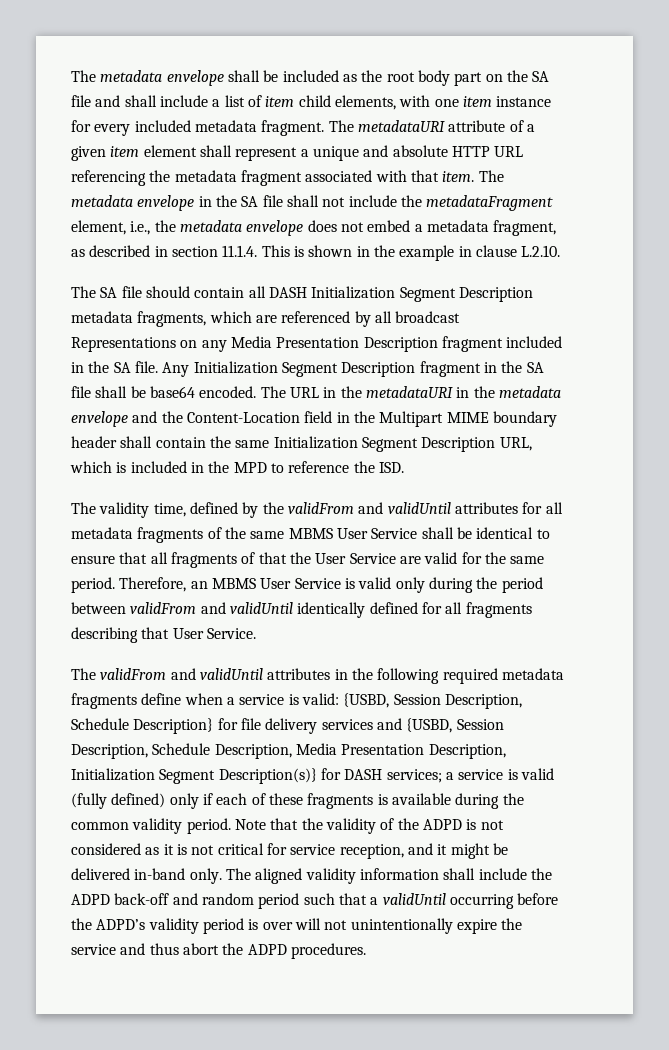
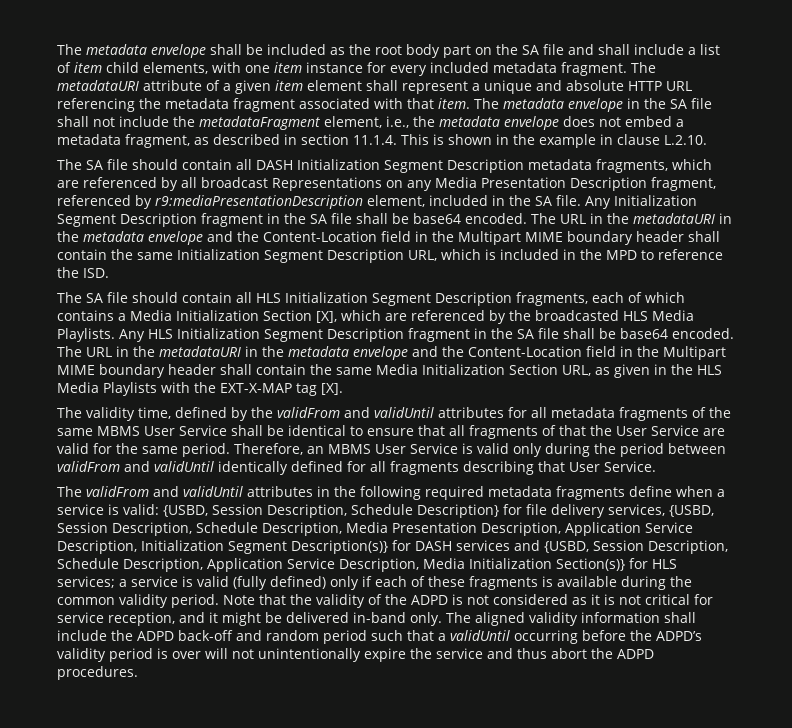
[441,336,503,352] fragment -> [651,177,716,191] [57,195,425,209] fragment, referenced by r9:mediaPresentationDescription element,
(404, 467) none -> [57,292,685,306] [57,310,694,324] [57,328,734,342] [57,346,726,360] [57,364,722,378] [57,382,343,396] // The SA file should contain all HLS Initialization Segment Description fragments, each of which contains a Media Initialization Section [X], which are referenced by the broadcasted HLS Media Playlists. Any HLS Initialization Segment Description fragment in the SA file shall be base64 encoded. The URL in the metadataURI in the metadata envelope and the Content-Location field in the Multipart MIME boundary header shall contain the same Media Initialization Section URL, as given in the HLS Media Playlists with the EXT-X-MAP tag [X].
[321,718,402,730] services and -> [608,504,665,516] services,
(506, 751) none -> [565,522,693,536] [57,540,137,554] Application Service Description,
(383, 774) none -> [456,540,728,554] [57,558,677,572] services and {USBD, Session Description, Schedule Description, Application Service Description, Media Initialization Section(s)} for HLS

